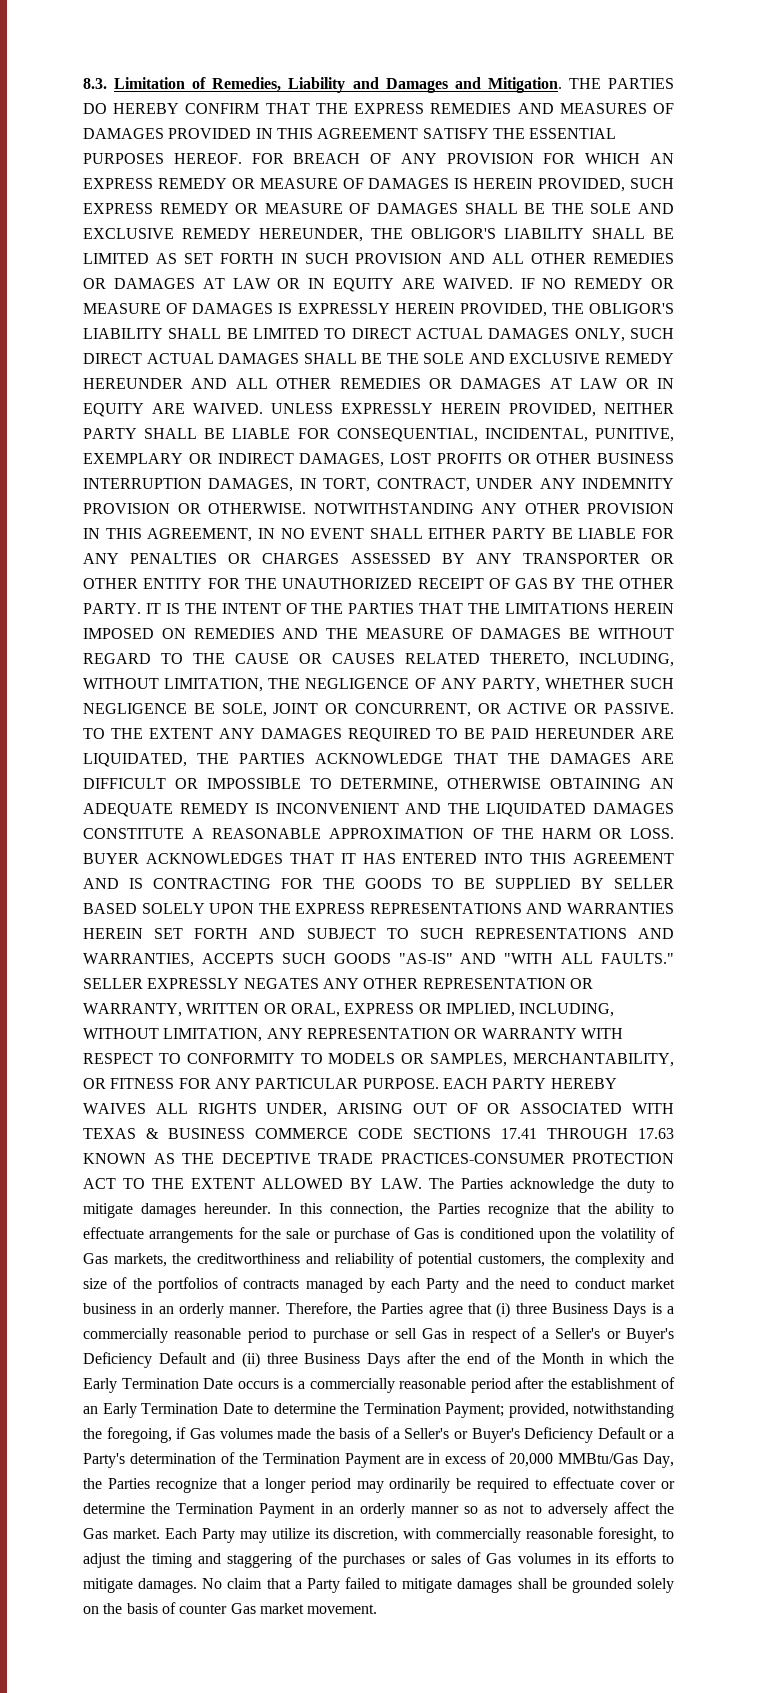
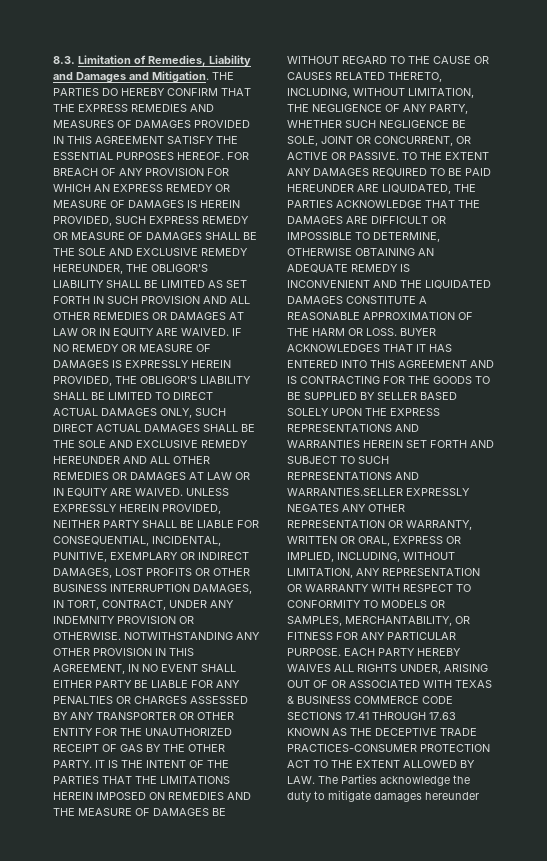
[83,953,674,967] [83,978,143,989] WARRANTIES, ACCEPTS SUCH GOODS "AS-IS" AND "WITH ALL FAULTS." SELLER -> [287,488,403,496] WARRANTIES.SELLER
[204,1203,674,1218] [83,1227,675,1243] [83,1252,675,1268] [83,1277,675,1293] [83,1302,675,1318] [83,1327,675,1343] [83,1352,674,1368] [83,1377,675,1393] [83,1403,674,1418] [83,1427,674,1443] [83,1452,675,1468] [83,1477,676,1493] [83,1502,674,1518] [83,1527,674,1543] [83,1552,674,1568] [83,1577,675,1593] [83,1602,378,1614] hereunder. In this connection, the Parties recognize that the ability to effectuate arrangements for the sale or purchase of Gas is conditioned upon the volatility of Gas markets, the creditworthiness and reliability of potential customers, the complexity and size of the portfolios of contracts managed by each Party and the need to conduct market business in an orderly manner. Therefore, the Parties agree that (i) three Business Days is a commercially reasonable period to purchase or sell Gas in respect of a Seller's or Buyer's Deficiency Default and (ii) three Business Days after the end of the Month in which the Early Termination Date occurs is a commercially reasonable period after the establishment of an Early Termination Date to determine the Termination Payment; provided, notwithstanding the foregoing, if Gas volumes made the basis of a Seller's or Buyer's Deficiency Default or a Party's determination of the Termination Payment are in excess of 20,000 MMBtu/Gas Day, the Parties recognize that a longer period may ordinarily be required to effectuate cover or determine the Termination Payment in an orderly manner so as not to adversely affect the Gas market. Each Party may utilize its discretion, with commercially reasonable foresight, to adjust the timing and staggering of the purchases or sales of Gas volumes in its efforts to mitigate damages. No claim that a Party failed to mitigate damages shall be grounded solely on the basis of counter Gas market movement. -> [425,792,479,800] hereunder

